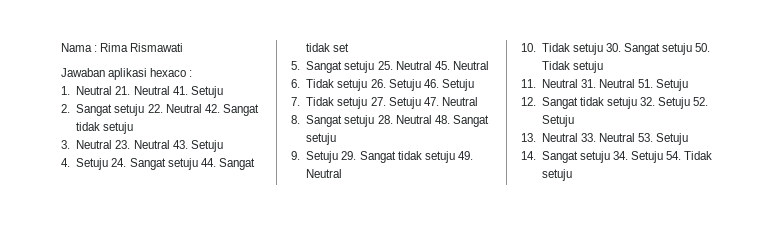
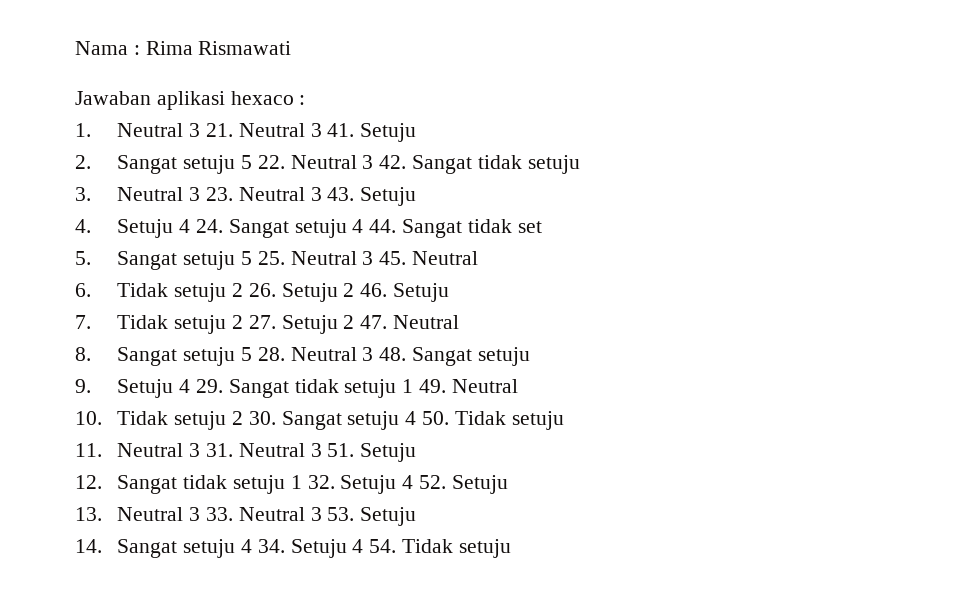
(113, 90) none -> [189,123,201,137] 3
(170, 90) none -> [310,123,322,137] 3
(145, 110) none -> [240,155,252,169] 5
(202, 108) none -> [362,155,374,169] 3
(113, 144) none -> [189,187,201,201] 3
(170, 144) none -> [310,187,322,201] 3
(109, 164) none -> [179,219,191,233] 4
(198, 164) none -> [352,219,364,233] 4
(375, 67) none -> [240,251,252,265] 5
(432, 65) none -> [362,251,374,265] 3
(368, 85) none -> [231,283,243,297] 2
(421, 85) none -> [343,283,355,297] 2
(368, 103) none -> [231,315,243,329] 2
(421, 103) none -> [343,315,355,329] 2
(375, 121) none -> [240,347,252,361] 5
(432, 119) none -> [362,347,374,361] 3
(339, 157) none -> [179,379,191,393] 4
(455, 157) none -> [402,379,414,393] 1
(603, 49) none -> [231,411,243,425] 2
(693, 49) none -> [405,411,417,425] 4
(578, 83) none -> [189,443,201,457] 3
(635, 83) none -> [310,443,322,457] 3
(637, 103) none -> [290,475,302,489] 1
(691, 103) none -> [402,475,414,489] 4
(578, 137) none -> [189,507,201,521] 3
(635, 137) none -> [310,507,322,521] 3
(610, 157) none -> [240,539,252,553] 4
(664, 157) none -> [352,539,364,553] 4

